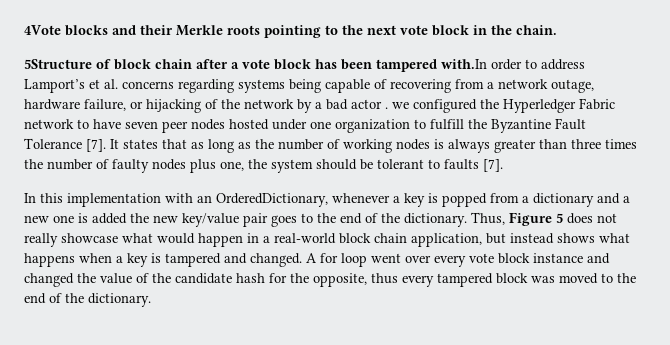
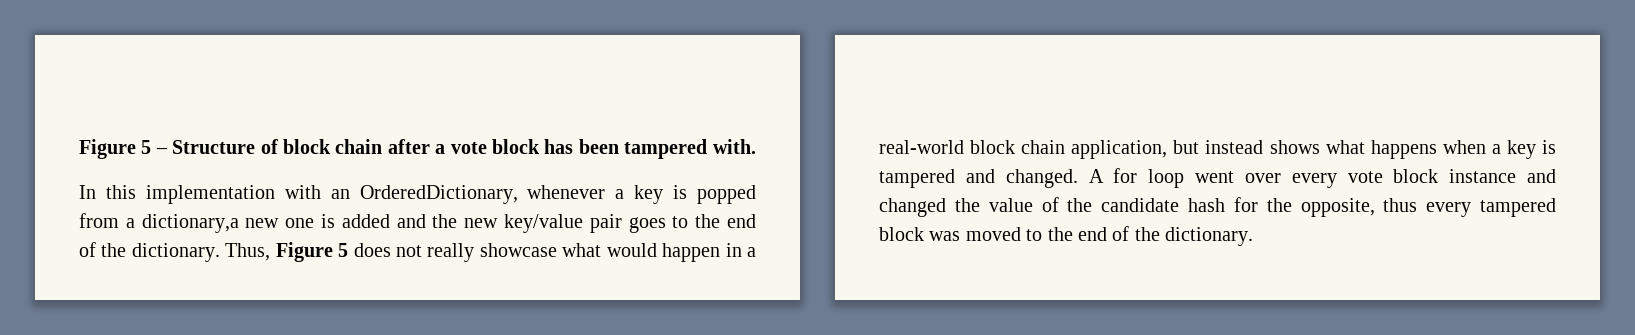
[24,25,557,38] [24,59,92,69] 4Vote blocks and their Merkle roots pointing to the next vote block in the chain. // 5Structure -> [79,139,256,159] Figure 5 – Structure
[441,59,585,70] [24,79,594,93] [24,98,615,113] [24,118,586,133] [24,138,637,153] [24,159,503,173] with.In order to address Lamport’s et al. concerns regarding systems being capable of recovering from a network outage, hardware failure, or hijacking of the network by a bad actor . we configured the Hyperledger Fabric network to have seven peer nodes hosted under one organization to fulfill the Byzantine Fault Tolerance [7]. It states that as long as the number of working nodes is always greater than three times the number of faulty nodes plus one, the system should be tolerant to faults [7]. -> [712,139,756,154] with.
[533,193,630,207] dictionary and a -> [141,214,239,233] dictionary,a
(127, 218) none -> [396,214,426,228] and

